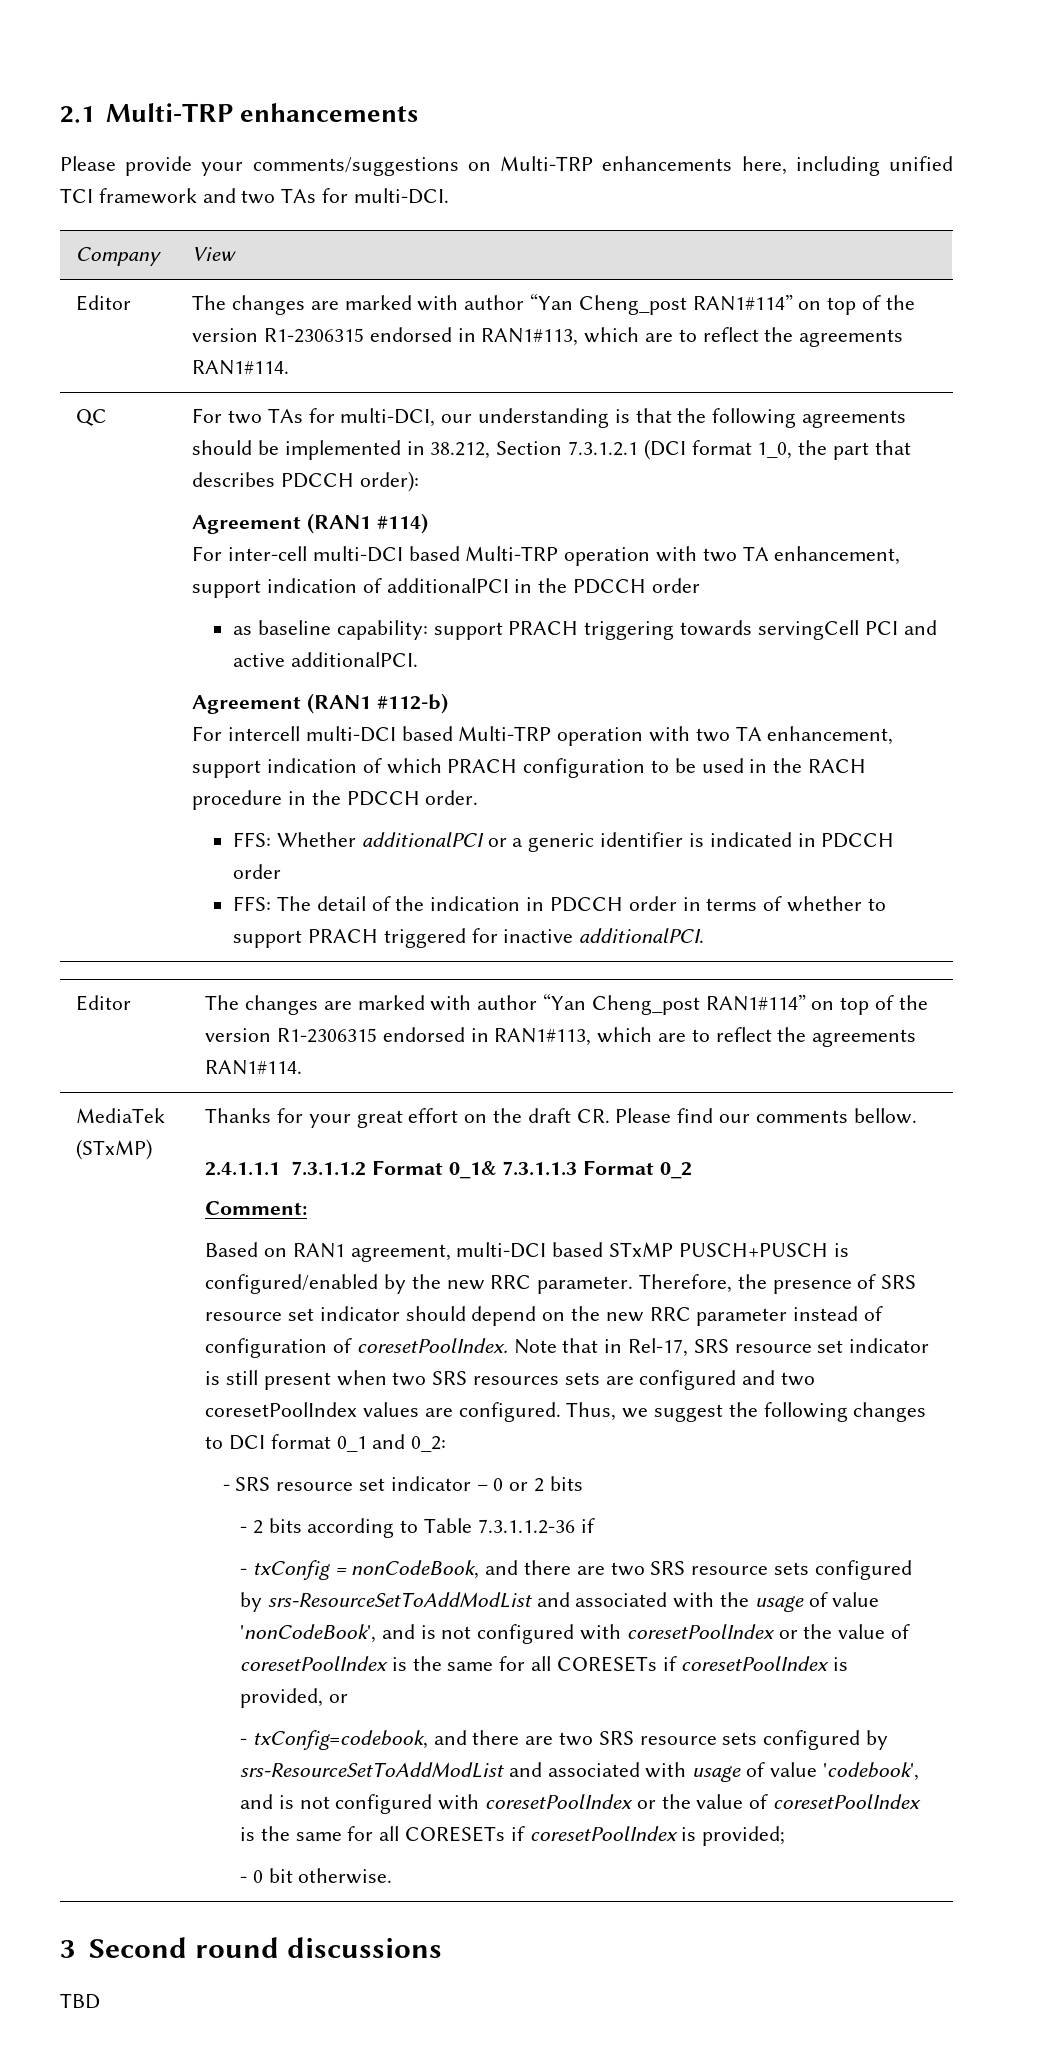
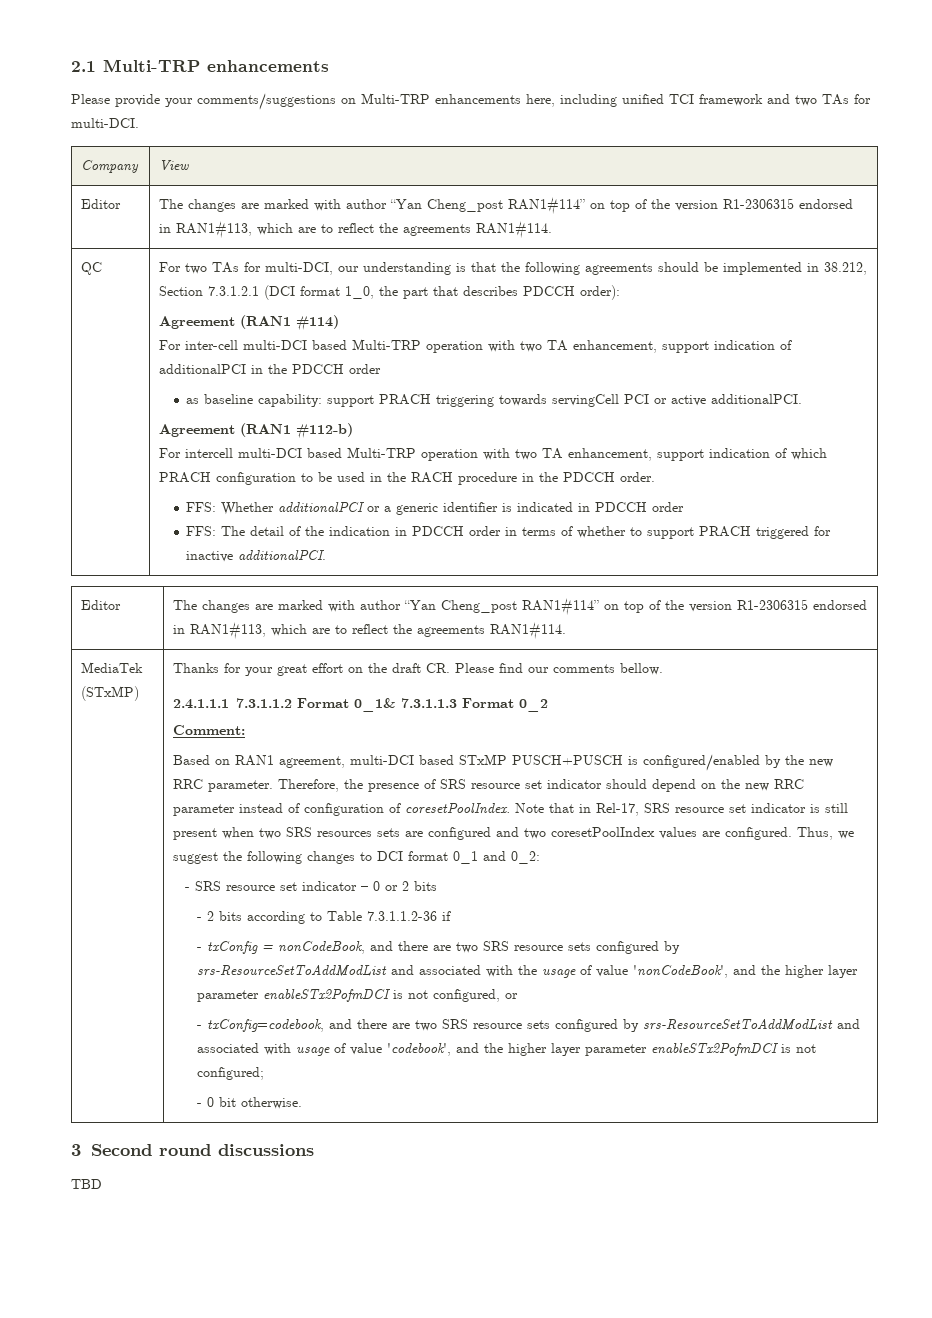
[903,620,937,635] and -> [654,398,668,404] or
[420,1624,911,1644] [240,1656,849,1672] [240,1688,324,1708] is not configured with coresetPoolIndex or the value of coresetPoolIndex is the same for all CORESETs if coresetPoolIndex is provided, -> [760,965,858,978] [196,989,500,1002] the higher layer parameter enableSTx2PofmDCI is not configured,
[278,1794,922,1814] [240,1826,786,1846] is not configured with coresetPoolIndex or the value of coresetPoolIndex is the same for all CORESETs if coresetPoolIndex is provided; -> [483,1043,816,1056] [196,1067,264,1080] the higher layer parameter enableSTx2PofmDCI is not configured;

